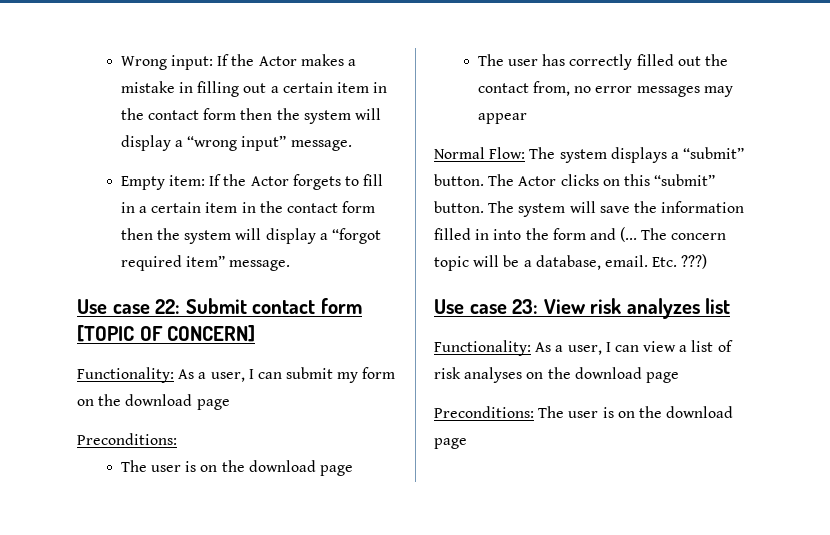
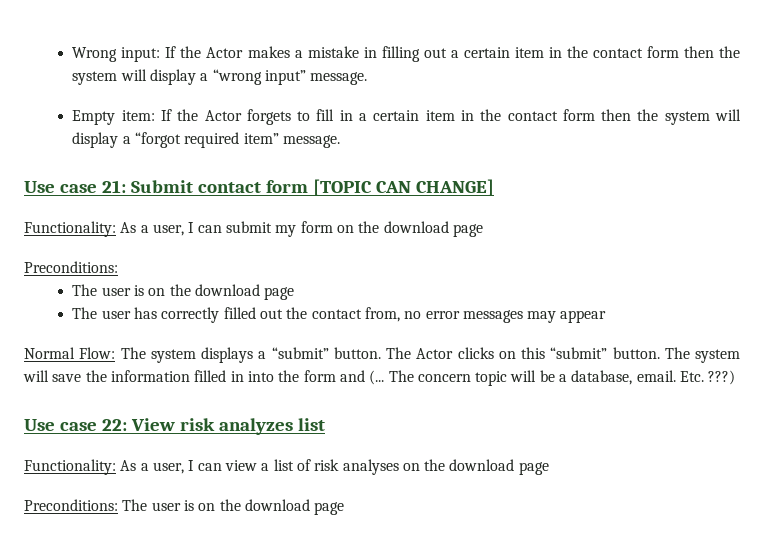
[155,299,181,314] 22: -> [101,180,126,193] 21:
[139,325,256,342] OF CONCERN] -> [375,179,494,196] CAN CHANGE]
[512,299,539,314] 23: -> [101,419,127,431] 22:

